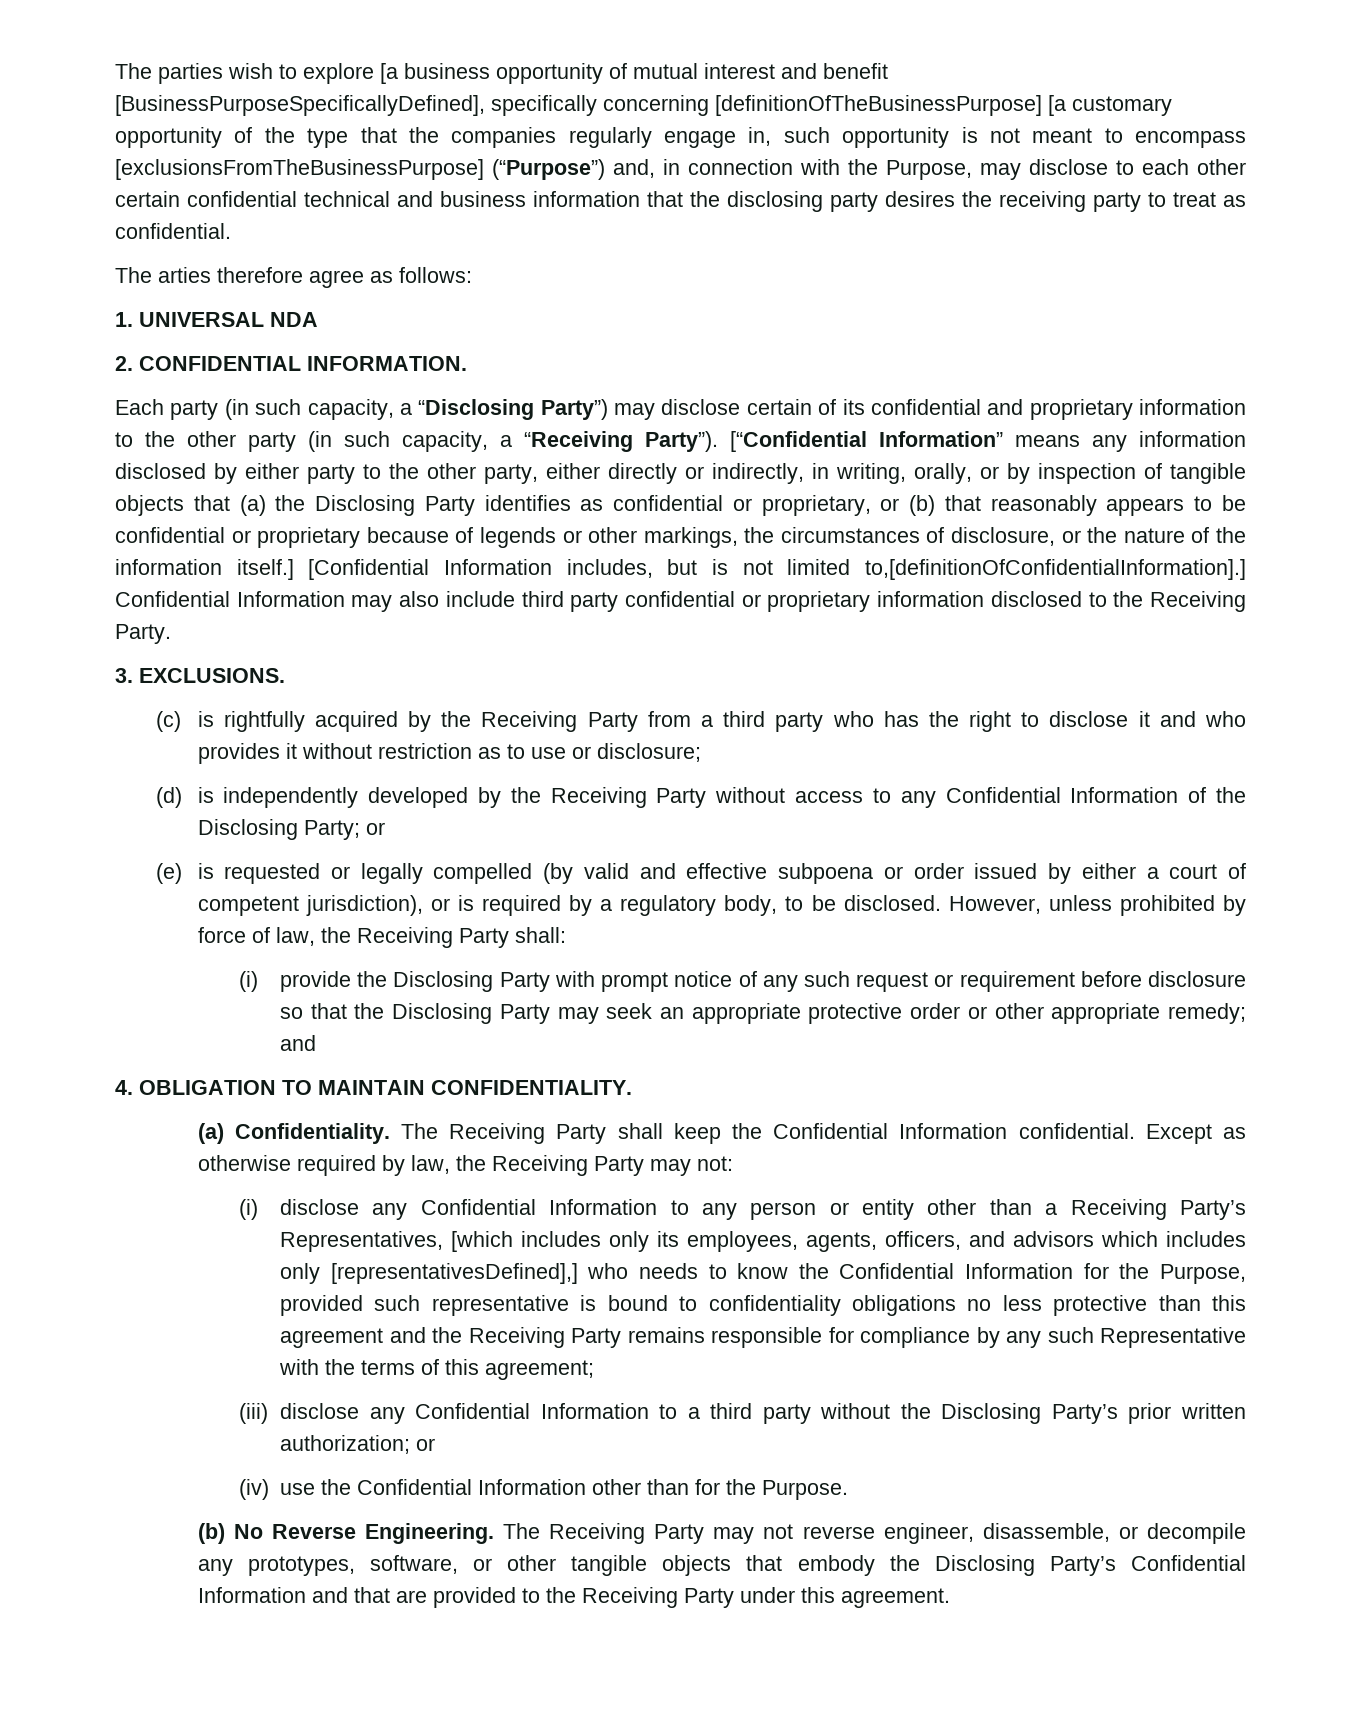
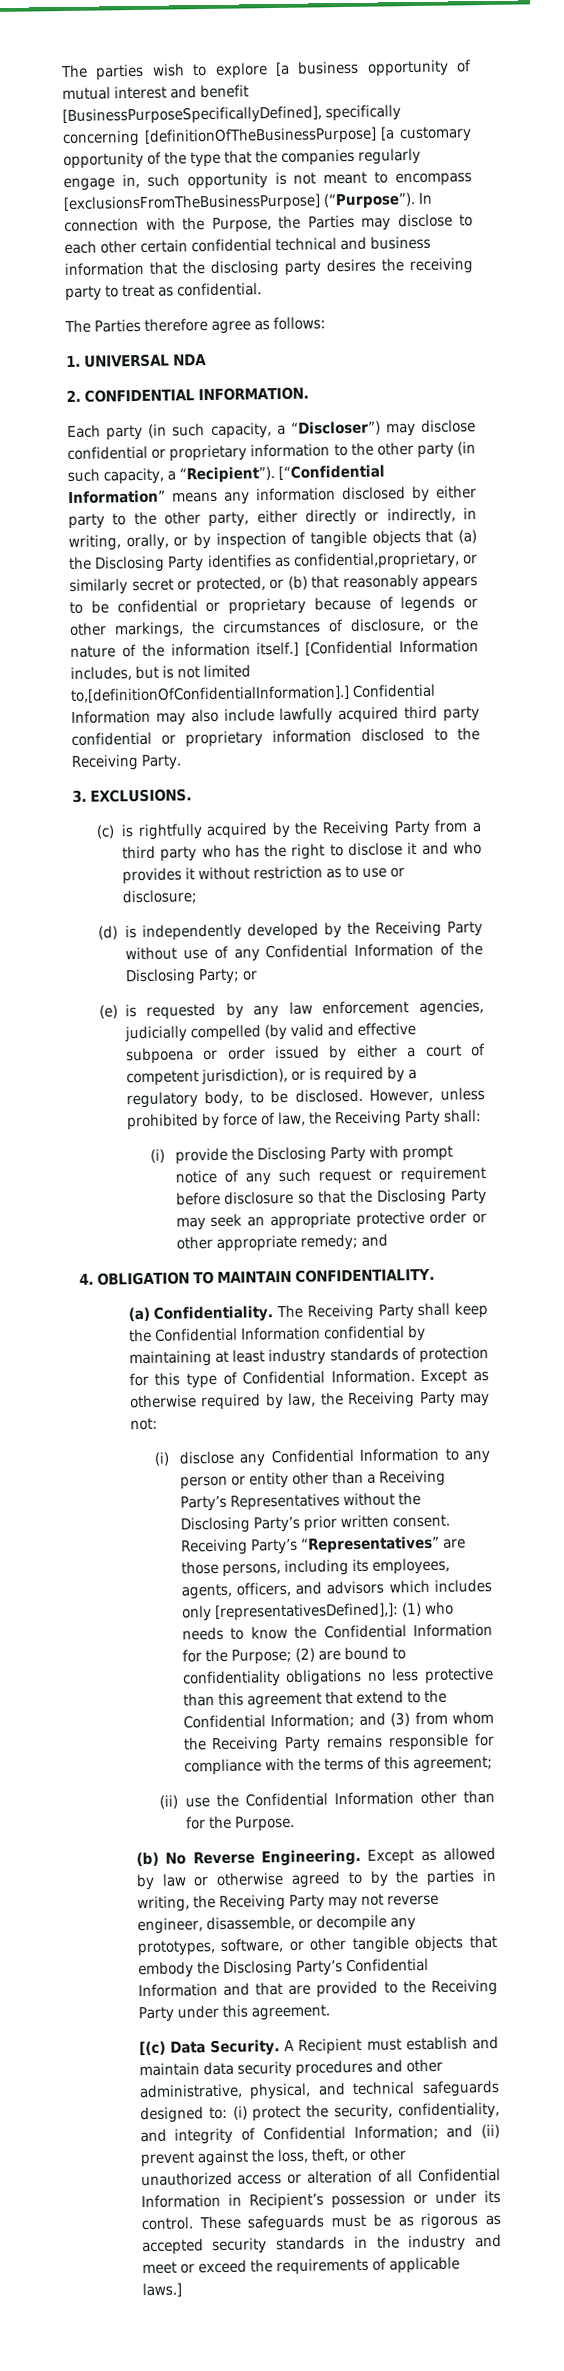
[492,159,680,180] (“Purpose”) and, in -> [323,191,433,210] (“Purpose”). In
(972, 170) none -> [278,214,355,229] the Parties
[158,267,211,283] arties -> [94,318,142,333] Parties
[418,399,1024,420] “Disclosing Party”) may disclose certain of its confidential and -> [290,419,476,437] [67,445,167,460] “Discloser”) may disclose confidential or
[524,431,718,452] “Receiving Party”). -> [179,466,276,484] “Recipient”).
[613,495,871,516] confidential or proprietary, -> [292,551,478,570] [69,576,266,595] confidential,proprietary, or similarly secret or protected,
(515, 599) none -> [279,706,400,724] lawfully acquired
[795,788,891,803] access to -> [182,945,229,960] use of
[331,863,423,884] or legally -> [225,999,484,1019] [123,1025,187,1043] by any law enforcement agencies, judicially
[1018,1123,1135,1139] confidential. -> [323,1324,426,1342] [128,1346,489,1368] [128,1369,415,1389] confidential by maintaining at least industry standards of protection for this type of Confidential Information.
[280,1231,650,1252] Representatives, [which includes only -> [229,1492,421,1511] [179,1514,450,1534] [180,1535,466,1556] [180,1559,349,1577] Representatives without the Disclosing Party’s prior written consent. Receiving Party’s “Representatives” are those persons, including
[330,1263,578,1284] [representativesDefined],] -> [213,1602,422,1622] [representativesDefined],]: (1)
[1160,1264,1246,1284] [280,1295,597,1316] Purpose, provided such representative is -> [230,1647,341,1665] Purpose; (2) are
[389,1327,426,1343] and -> [324,1689,447,1705] [182,1711,495,1729] that extend to the Confidential Information; and (3) from whom
[976,1327,1246,1348] by any such Representative -> (262, 1767) none
[238,1403,1246,1424] [280,1435,436,1454] [238,1479,269,1500] (iii) disclose any Confidential Information to a third party without the Disclosing Party’s prior written authorization; or // (iv) -> [159,1794,179,1809] (ii)
[502,1523,540,1539] The -> [367,1846,497,1865] [135,1869,496,1891] [136,1895,216,1913] Except as allowed by law or otherwise agreed to by the parties in writing, the
(950, 1598) none -> [138,2035,499,2057] [138,2058,444,2078] [138,2079,500,2100] [139,2101,501,2124] [139,2123,500,2145] [139,2147,407,2168] [140,2167,501,2187] [140,2189,501,2210] [140,2212,502,2232] [141,2233,502,2256] [141,2256,461,2276] [141,2282,182,2298] // [(c) Data Security. A Recipient must establish and maintain data security procedures and other administrative, physical, and technical safeguards designed to: (i) protect the security, confidentiality, and integrity of Confidential Information; and (ii) prevent against the loss, theft, or other unauthorized access or alteration of all Confidential Information in Recipient’s possession or under its control. These safeguards must be as rigorous as accepted security standards in the industry and meet or exceed the requirements of applicable laws.]

